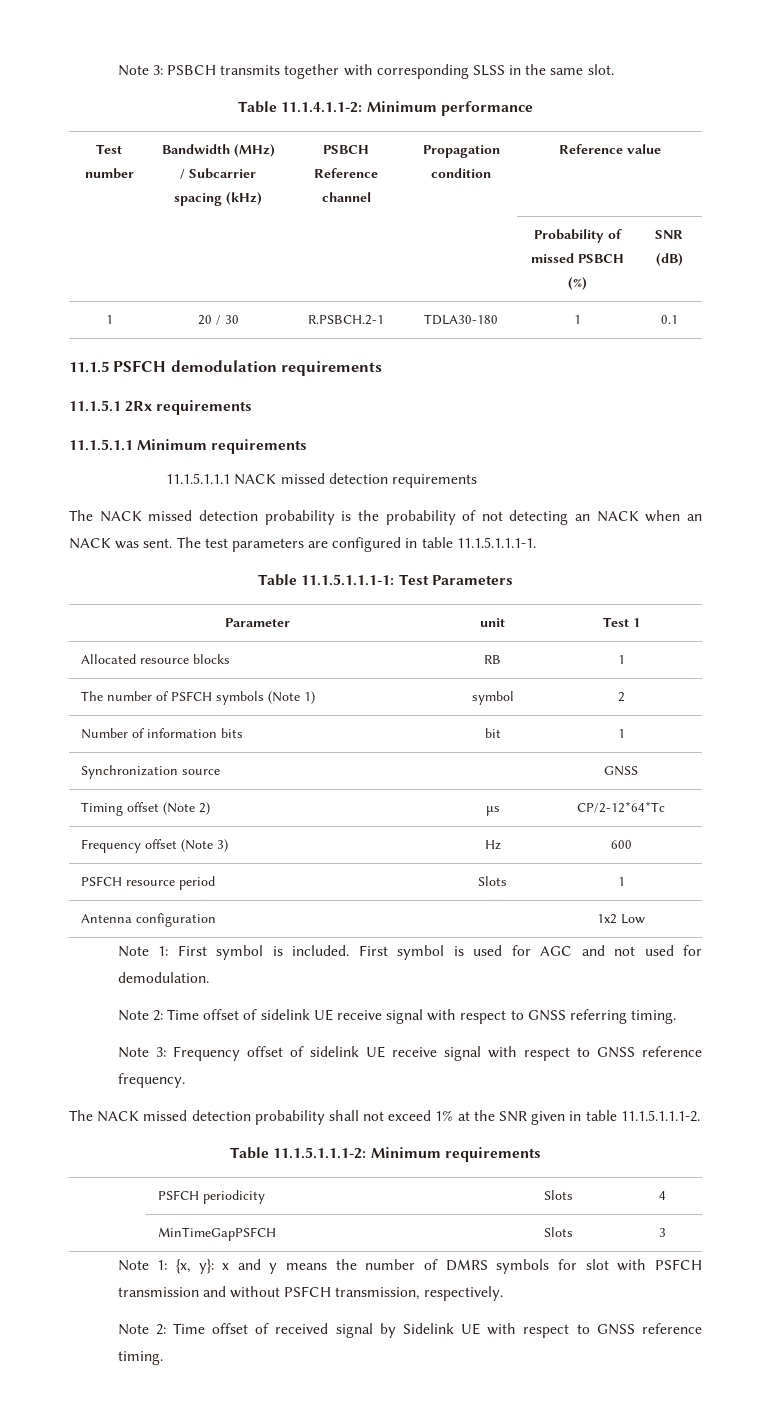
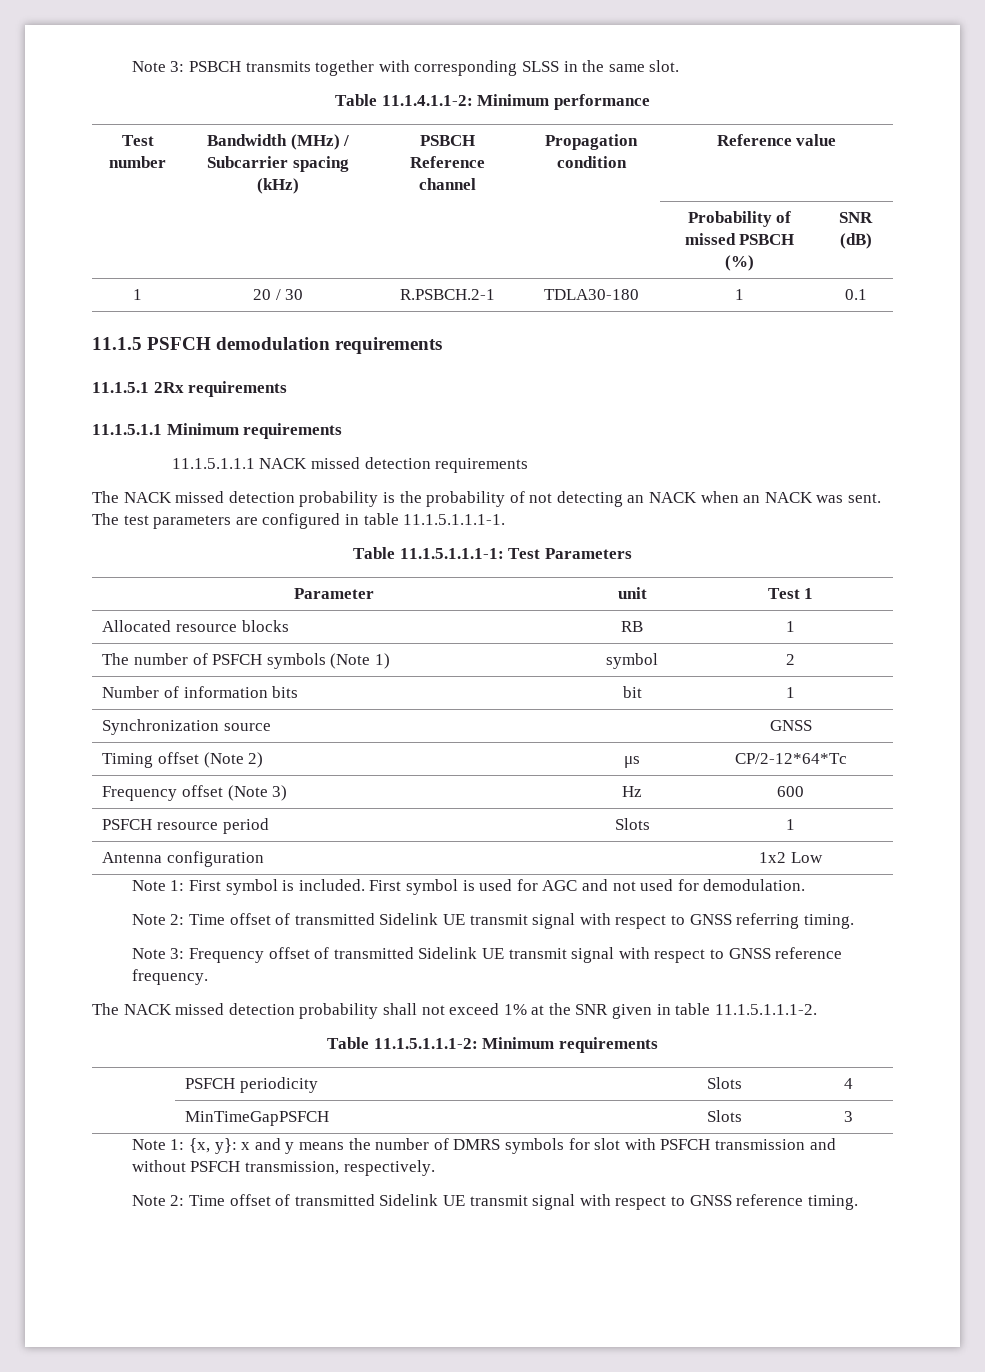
[260,1009,382,1021] sidelink UE receive -> [294,913,528,925] transmitted Sidelink UE transmit
[309,1046,437,1058] sidelink UE receive -> [333,947,567,959] transmitted Sidelink UE transmit
[275,1323,481,1338] received signal by Sidelink UE -> [294,1194,576,1210] transmitted Sidelink UE transmit signal

